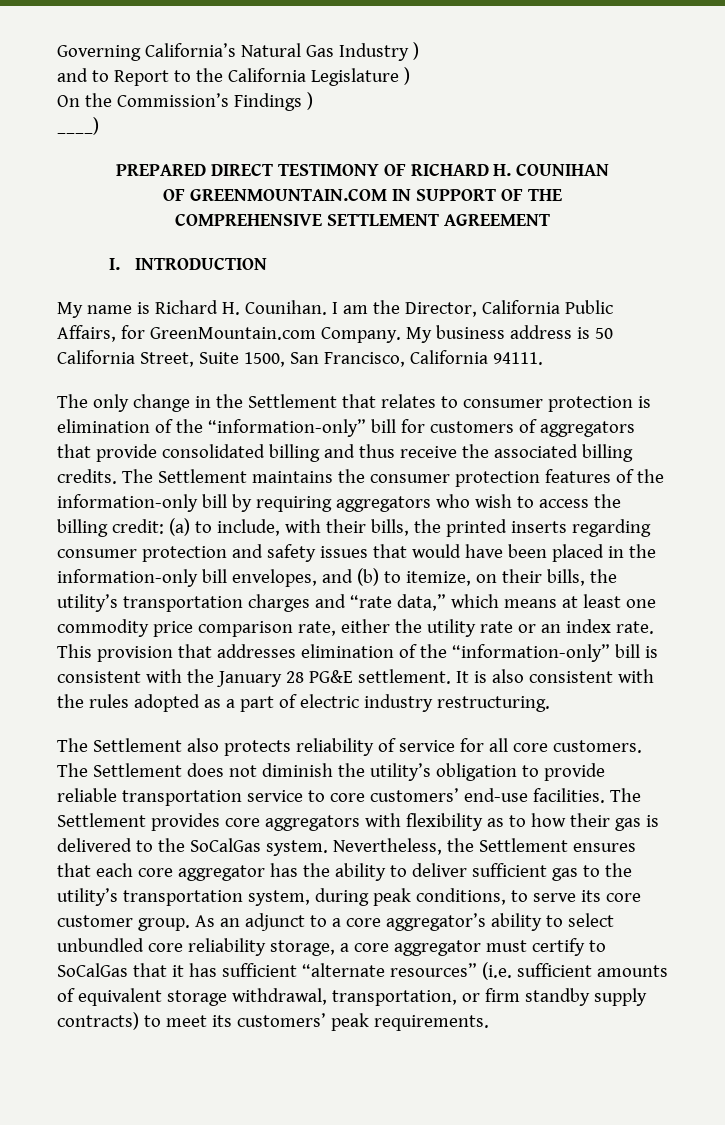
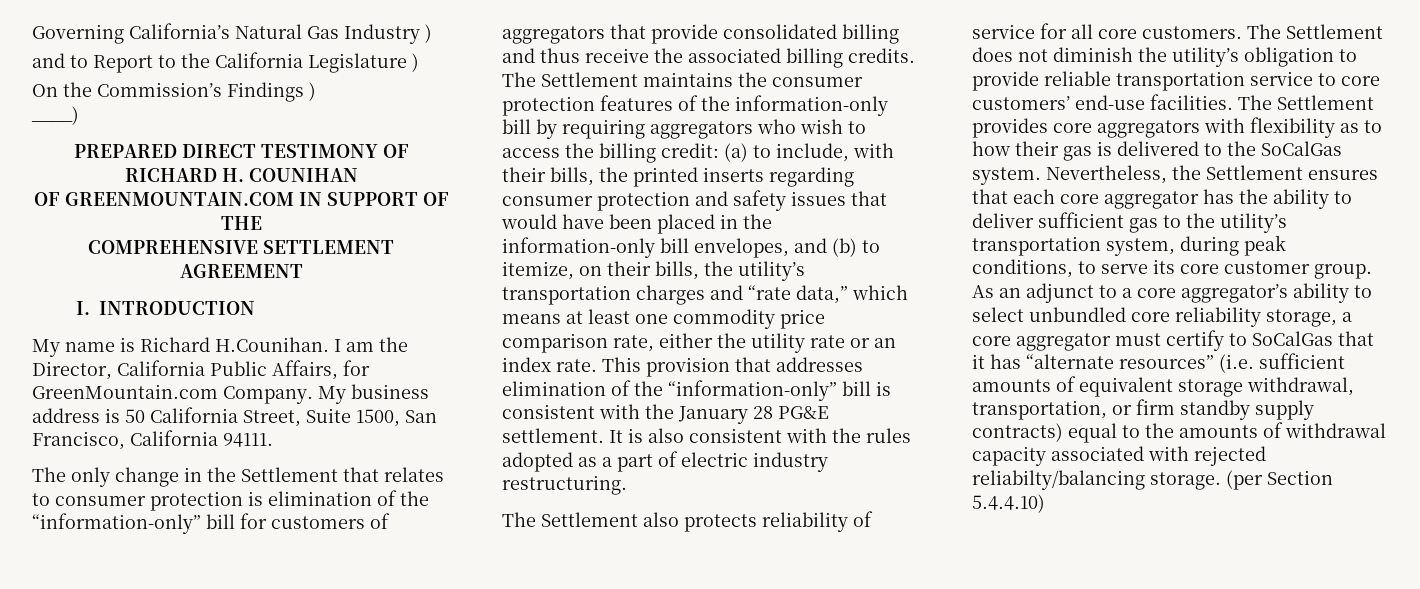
[221,300,327,315] H. Counihan. -> [215,337,329,352] H.Counihan.
[221,963,297,977] sufficient -> (1021, 361) none
[143,1013,489,1031] to meet its customers’ peak requirements. -> [1068,422,1386,443] [972,446,1266,466] [972,470,1333,490] [972,494,1045,513] equal to the amounts of withdrawal capacity associated with rejected reliabilty/balancing storage. (per Section 5.4.4.10)

